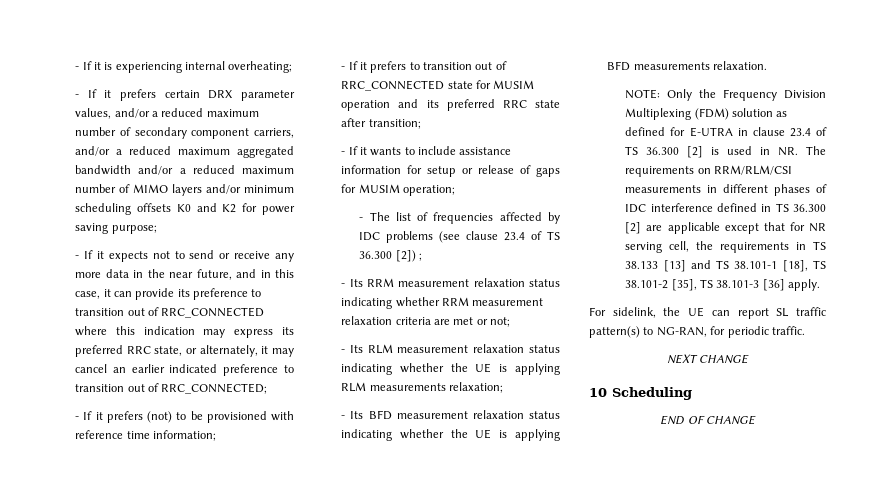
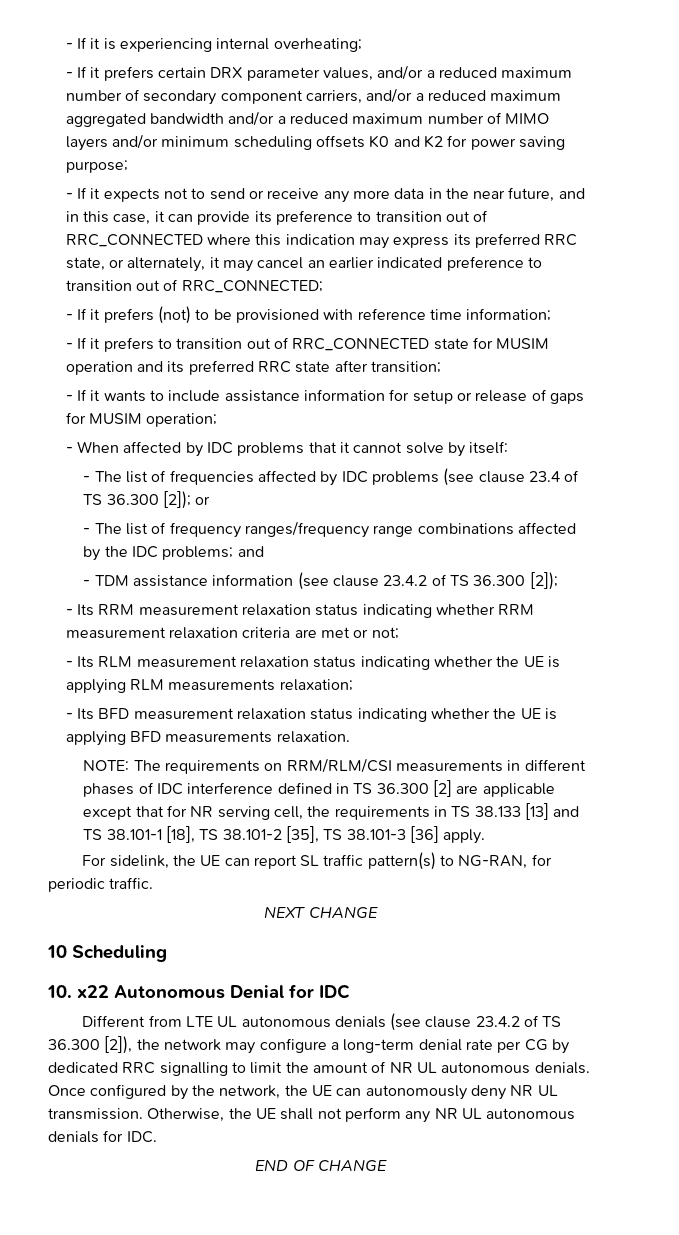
(455, 190) none -> [65,441,509,457] // - When affected by IDC problems that it cannot solve by itself:
[395,250,423,262] [2]) ; -> [162,491,211,509] [83,521,576,538] [83,546,264,561] [83,572,558,590] [2]); or // - The list of frequency ranges/frequency range combinations affected by the IDC problems; and // - TDM assistance information (see clause 23.4.2 of TS 36.300 [2]);
[667,89,826,101] [625,108,788,120] [625,127,827,137] [625,146,799,158] Only the Frequency Division Multiplexing (FDM) solution as defined for E-UTRA in clause 23.4 of TS 36.300 [2] is used in NR. -> (130, 765) none
(692, 393) none -> [47,984,350,999] [82,1013,562,1031] [48,1036,569,1054] [48,1061,590,1076] [48,1084,558,1100] [48,1107,576,1123] [48,1130,157,1143] // 10. x22 Autonomous Denial for IDC // Different from LTE UL autonomous denials (see clause 23.4.2 of TS 36.300 [2]), the network may configure a long-term denial rate per CG by dedicated RRC signalling to limit the amount of NR UL autonomous denials. Once configured by the network, the UE can autonomously deny NR UL transmission. Otherwise, the UE shall not perform any NR UL autonomous denials for IDC.

